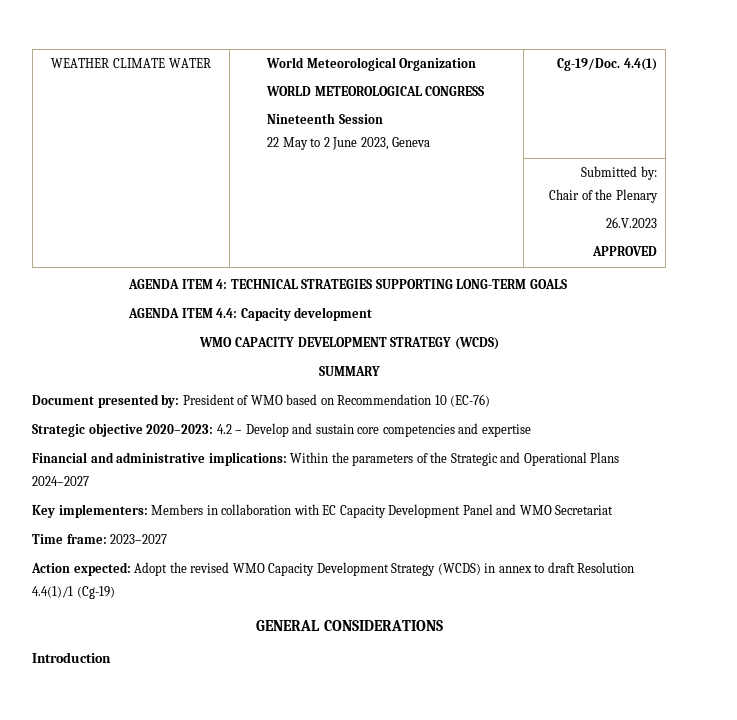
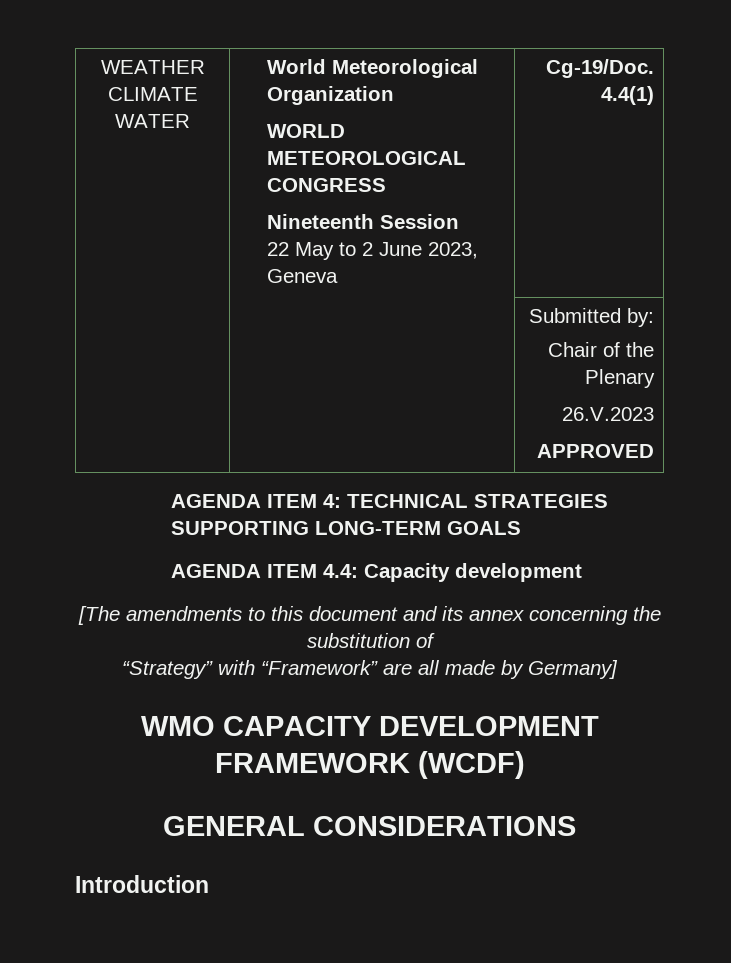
[199,337,499,350] [319,366,380,376] [32,394,491,408] [32,423,531,437] [32,452,620,466] [32,476,89,486] [32,504,614,518] [32,534,168,544] [31,562,635,576] [32,586,115,599] WMO CAPACITY DEVELOPMENT STRATEGY (WCDS) // SUMMARY // Document presented by: President of WMO based on Recommendation 10 (EC-76) // Strategic objective 2020–2023: 4.2 – Develop and sustain core competencies and expertise // Financial and administrative implications: Within the parameters of the Strategic and Operational Plans 2024–2027 // Key implementers: Members in collaboration with EC Capacity Development Panel and WMO Secretariat // Time frame: 2023–2027 // Action expected: Adopt the revised WMO Capacity Development Strategy (WCDS) in annex to draft Resolution 4.4(1)/1 (Cg-19) -> [77,606,661,625] [306,633,435,648] [122,660,618,679] [140,716,599,736] [214,751,525,779] [The amendments to this document and its annex concerning the substitution of // “Strategy” with “Framework” are all made by Germany] // WMO CAPACITY DEVELOPMENT FRAMEWORK (WCDF)

